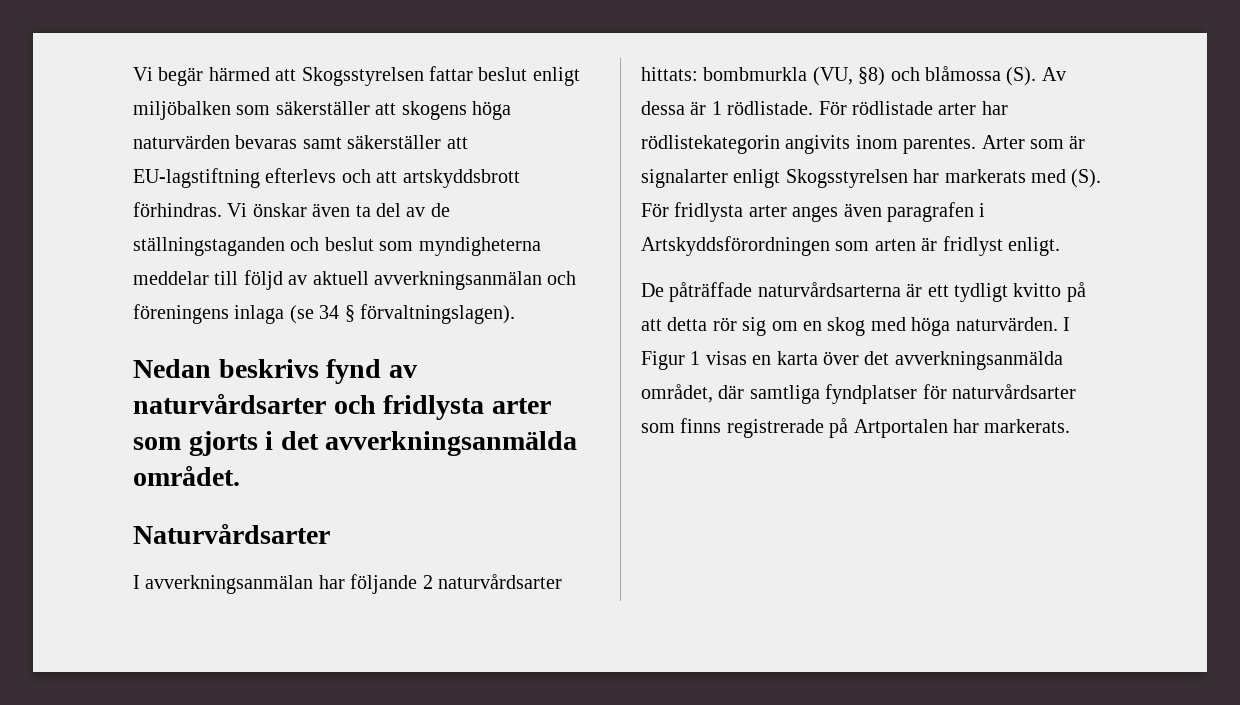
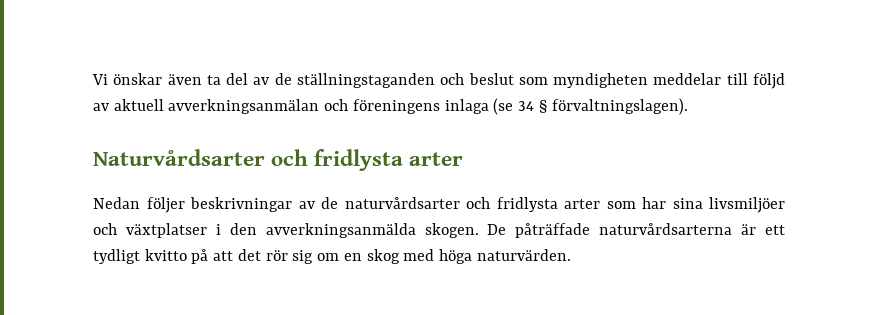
[133,66,580,86] [133,101,511,120] [133,135,468,149] [133,168,520,188] [133,202,248,217] Vi begär härmed att Skogsstyrelsen fattar beslut enligt miljöbalken som säkerställer att skogens höga naturvärden bevaras samt säkerställer att EU-lagstiftning efterlevs och att artskyddsbrott förhindras. Vi -> [92,74,108,85] Vi
[418,237,541,256] myndigheterna -> [553,73,649,88] myndigheten
[133,359,417,384] Nedan beskrivs fynd av -> [93,149,464,171] [93,197,338,213] Naturvårdsarter och fridlysta arter // Nedan följer beskrivningar av de
[188,431,578,456] [133,465,240,486] [133,523,330,544] [133,574,562,594] [641,66,1066,86] [641,101,1008,115] [641,135,1086,154] [641,169,1102,188] [641,202,986,222] [641,236,1060,256] gjorts i det avverkningsanmälda området. // Naturvårdsarter // I avverkningsanmälan har följande 2 naturvårdsarter hittats: bombmurkla (VU, §8) och blåmossa (S). Av dessa är 1 rödlistade. För rödlistade arter har rödlistekategorin angivits inom parentes. Arter som är signalarter enligt Skogsstyrelsen har markerats med (S). För fridlysta arter anges även paragrafen i Artskyddsförordningen som arten är fridlyst enligt. // -> [642,197,785,213] [93,223,479,238] har sina livsmiljöer och växtplatser i den avverkningsanmälda skogen.
[667,317,708,331] detta -> [237,249,261,261] det
[1063,317,1070,331] [641,351,1063,370] [641,384,1076,404] [641,418,1071,438] I Figur 1 visas en karta över det avverkningsanmälda området, där samtliga fyndplatser för naturvårdsarter som finns registrerade på Artportalen har markerats. -> (571, 255) none

